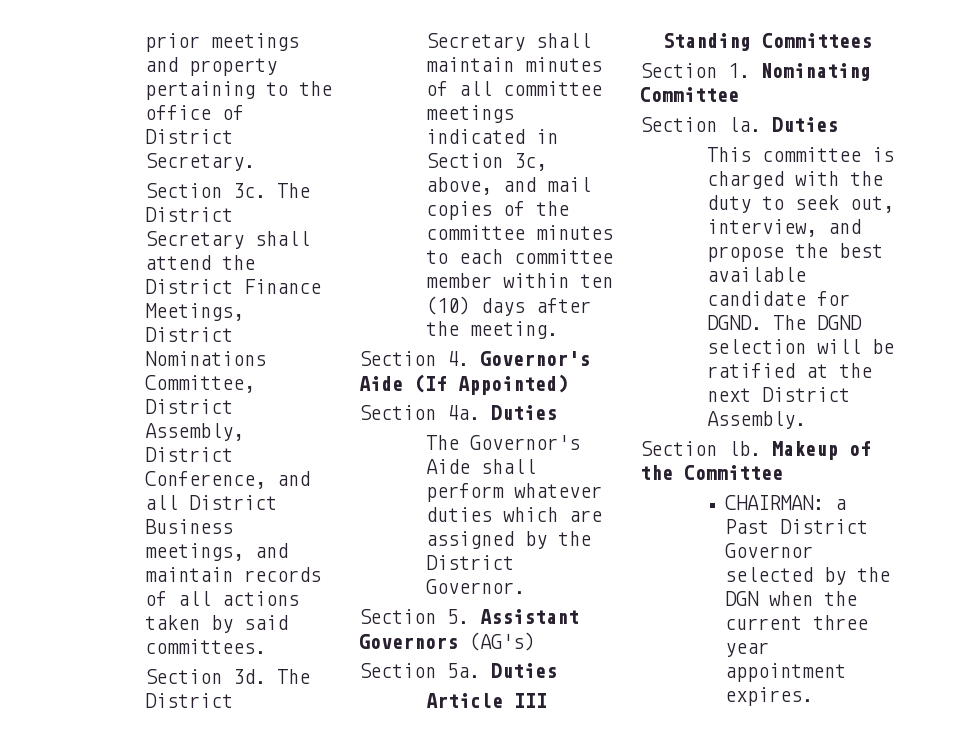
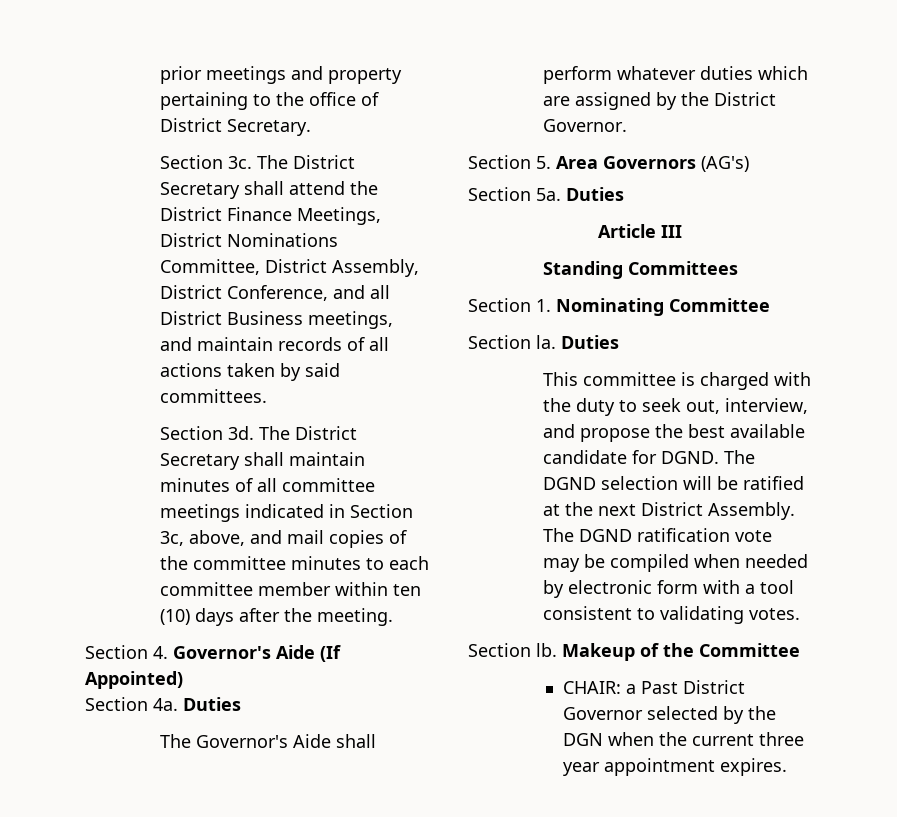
[480,609,579,624] Assistant -> [556,156,598,169] Area
(806, 420) none -> [542,528,772,542] [542,554,808,572] [542,580,794,598] [542,606,800,624] The DGND ratification vote may be compiled when needed by electronic form with a tool consistent to validating votes.
[724,495,824,510] CHAIRMAN: -> [562,681,621,694] CHAIR:

